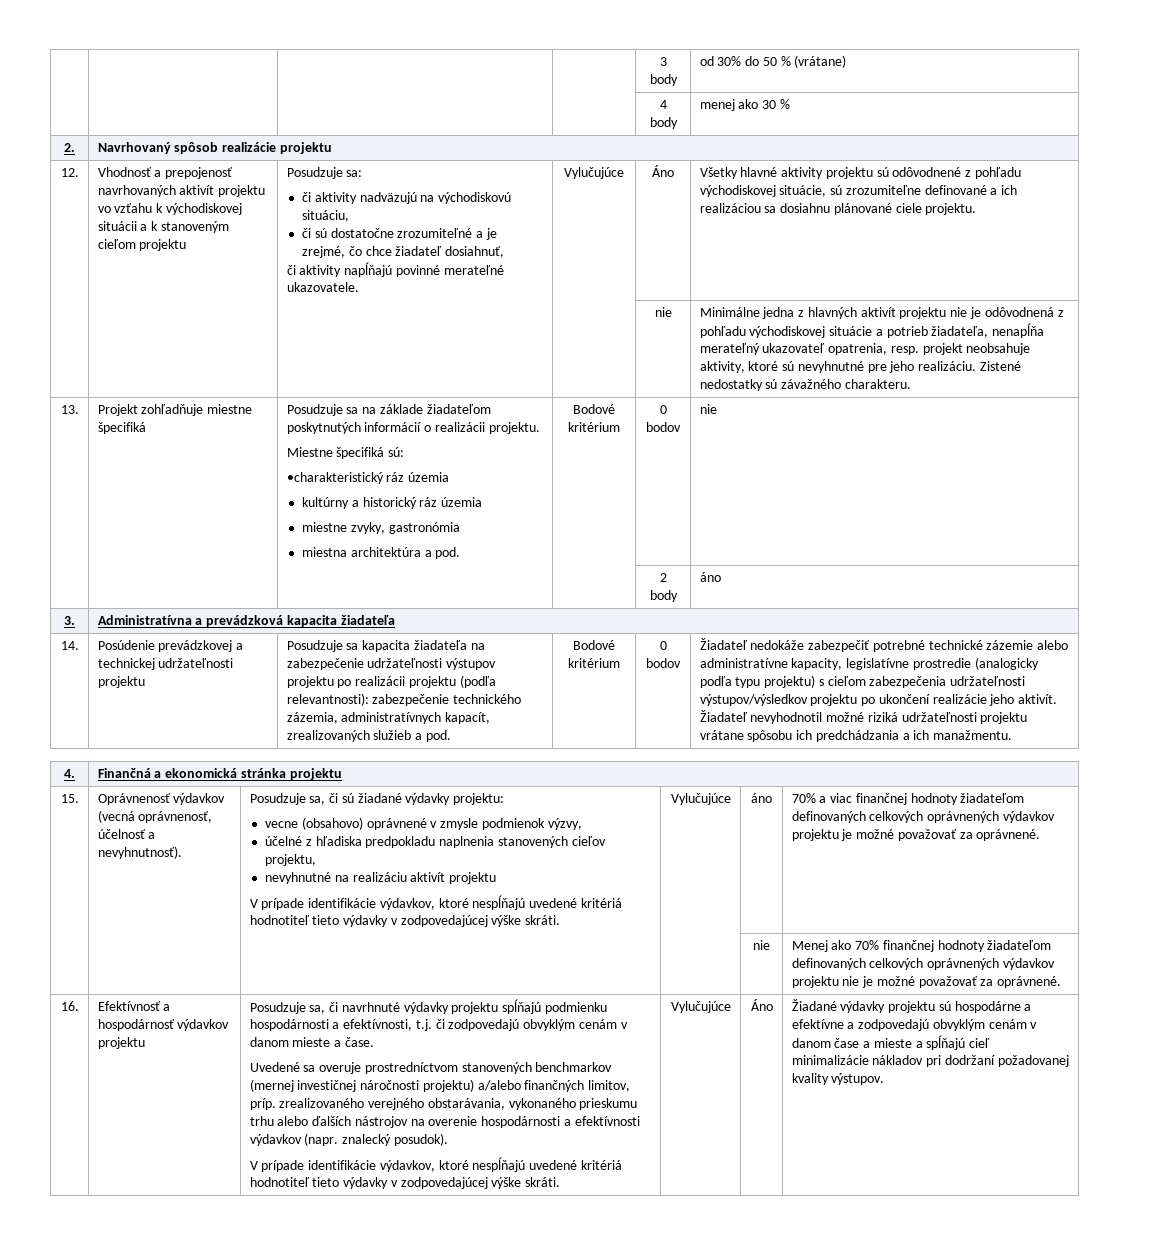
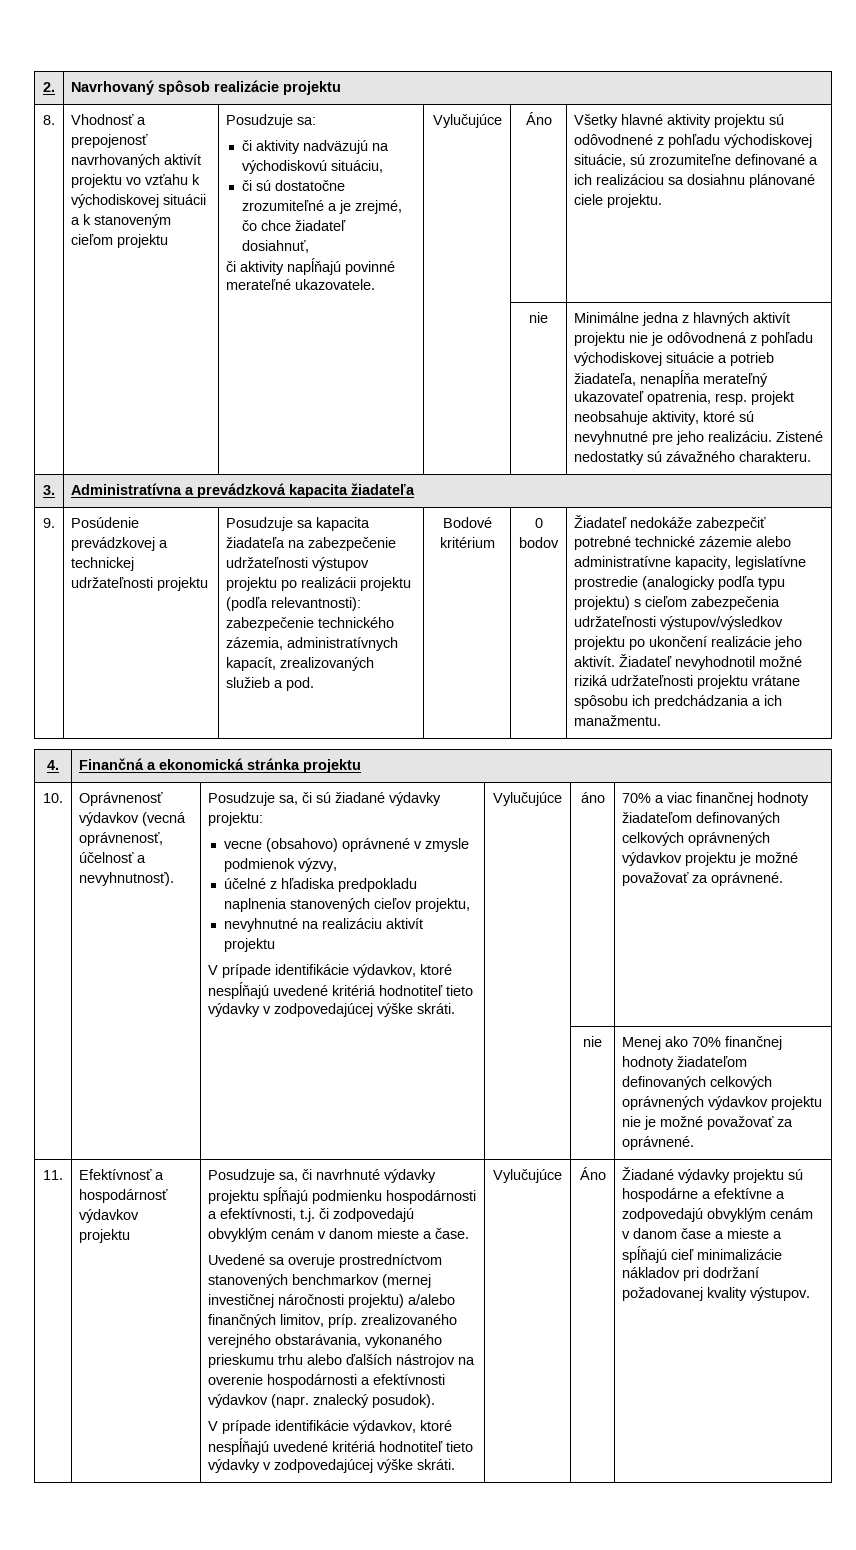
[659,57,667,66] [649,74,678,86] [699,55,847,68] [659,100,667,109] [649,117,678,129] [699,99,790,111] | | | | 3 body | od 30% do 50 % (vrátane) // | | | | 4 body | menej ako 30 % // -> (43, 87) none
[60,168,79,177] 12. -> [43,115,55,125] 8.
[60,405,79,414] [97,404,253,416] [97,422,146,434] [286,404,491,416] [286,422,540,434] [286,447,405,459] [286,472,450,484] [301,497,483,509] [301,522,460,534] [301,547,461,559] [573,404,615,414] [568,422,620,432] [659,405,667,414] [646,422,681,432] [699,404,717,414] [659,573,667,582] [649,590,678,602] [699,572,721,582] // 13. | Projekt zohľadňuje miestne špecifiká | Posudzuje sa na základe žiadateľom poskytnutých informácií o realizácii projektu. // Miestne špecifiká sú: // •charakteristický ráz územia // kultúrny a historický ráz územia // miestne zvyky, gastronómia // miestna architektúra a pod. | Bodové kritérium | 0 bodov | nie // | | | | 2 body | áno -> (812, 456) none
[60,641,79,650] 14. -> [43,518,55,528] 9.
[60,794,79,803] 15. -> [43,793,63,803] 10.
[60,1001,79,1011] 16. -> [43,1170,63,1180] 11.

